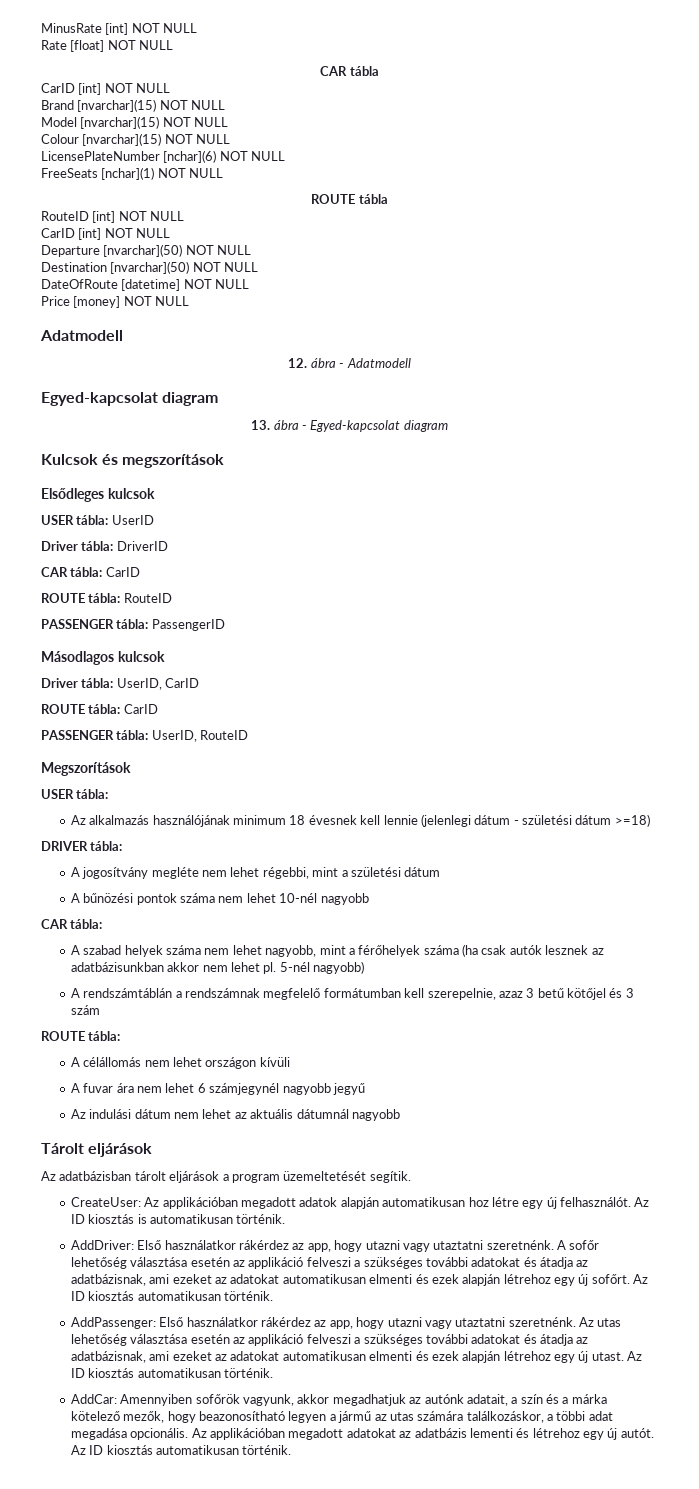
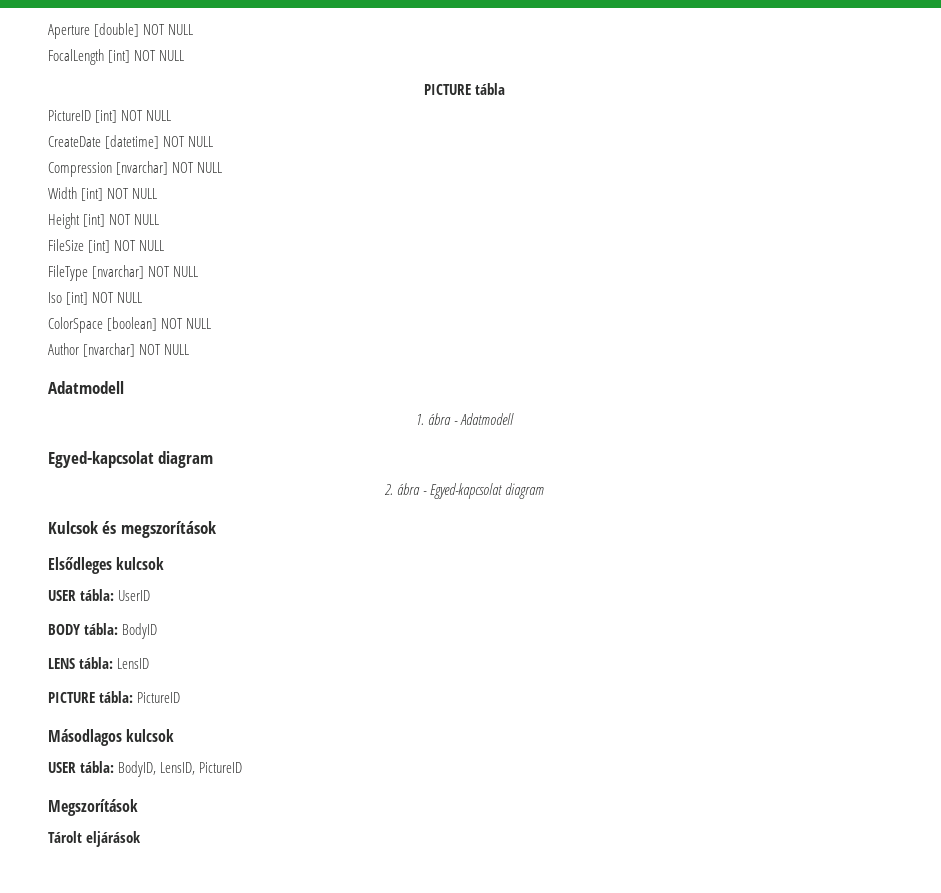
[41,23,198,35] [41,40,174,52] [320,66,379,76] [41,83,171,95] [41,99,226,112] [41,116,229,129] [41,133,231,146] [41,150,286,163] [41,167,224,180] [311,194,388,204] [41,211,185,223] [41,228,171,240] [41,244,252,257] [41,261,259,274] [41,279,250,291] [41,296,121,308] MinusRate [int] NOT NULL // Rate [float] NOT NULL // CAR tábla // CarID [int] NOT NULL // Brand [nvarchar](15) NOT NULL // Model [nvarchar](15) NOT NULL // Colour [nvarchar](15) NOT NULL // LicensePlateNumber [nchar](6) NOT NULL // FreeSeats [nchar](1) NOT NULL // ROUTE tábla // RouteID [int] NOT NULL // CarID [int] NOT NULL // Departure [nvarchar](50) NOT NULL // Destination [nvarchar](50) NOT NULL // DateOfRoute [datetime] NOT NULL // Price [money] -> [48,23,194,39] [48,49,185,65] [423,83,506,95] [48,110,172,123] [48,135,214,149] [48,161,223,177] [48,187,158,201] [48,213,160,229] [48,239,165,253] [48,265,199,281] [48,292,143,305] [48,317,212,333] [48,343,136,357] Aperture [double] NOT NULL // FocalLength [int] NOT NULL // PICTURE tábla // PictureID [int] NOT NULL // CreateDate [datetime] NOT NULL // Compression [nvarchar] NOT NULL // Width [int] NOT NULL // Height [int] NOT NULL // FileSize [int] NOT NULL // FileType [nvarchar] NOT NULL // Iso [int] NOT NULL // ColorSpace [boolean] NOT NULL // Author [nvarchar]
[288,358,308,368] 12. -> [415,414,424,425] 1.
[251,420,271,430] 13. -> [383,484,393,495] 2.
[41,541,168,551] [41,567,140,577] [41,593,172,603] [41,619,225,631] [41,651,165,665] [41,678,200,690] [41,704,158,714] [41,730,249,742] [41,762,131,776] [41,789,109,799] [70,814,650,827] [41,841,123,851] [70,867,441,879] [70,893,369,905] [41,919,103,929] [70,944,604,957] [70,961,365,974] [70,988,634,1000] [70,1005,100,1015] [41,1031,121,1041] [70,1057,290,1069] [70,1083,365,1095] [70,1109,400,1121] [41,1143,153,1157] [41,1171,411,1183] [70,1197,650,1209] [70,1214,286,1224] [70,1240,600,1252] [70,1257,589,1269] [70,1274,649,1286] [70,1291,274,1301] [70,1317,622,1329] [70,1334,589,1346] [70,1351,643,1363] [70,1368,274,1378] [70,1394,607,1406] [70,1411,613,1423] [70,1428,654,1440] [70,1445,292,1455] Driver tábla: DriverID // CAR tábla: CarID // ROUTE tábla: RouteID // PASSENGER tábla: PassengerID // Másodlagos kulcsok // Driver tábla: UserID, CarID // ROUTE tábla: CarID // PASSENGER tábla: UserID, RouteID // Megszorítások // USER tábla: // Az alkalmazás használójának minimum 18 évesnek kell lennie (jelenlegi dátum - születési dátum >=18) // DRIVER tábla: // A jogosítvány megléte nem lehet régebbi, mint a születési dátum // A bűnözési pontok száma nem lehet 10-nél nagyobb // CAR tábla: // A szabad helyek száma nem lehet nagyobb, mint a férőhelyek száma (ha csak autók lesznek az adatbázisunkban akkor nem lehet pl. 5-nél nagyobb) // A rendszámtáblán a rendszámnak megfelelő formátumban kell szerepelnie, azaz 3 betű kötőjel és 3 szám // ROUTE tábla: // A célállomás nem lehet országon kívüli // A fuvar ára nem lehet 6 számjegynél nagyobb jegyű // Az indulási dátum nem lehet az aktuális dátumnál nagyobb // Tárolt eljárások // Az adatbázisban tárolt eljárások a program üzemeltetését segítik. // CreateUser: Az applikációban megadott adatok alapján automatikusan hoz létre egy új felhasználót. Az ID kiosztás is automatikusan történik. // AddDriver: Első használatkor rákérdez az app, hogy utazni vagy utaztatni szeretnénk. A sofőr lehetőség választása esetén az applikáció felveszi a szükséges további adatokat és átadja az adatbázisnak, ami ezeket az adatokat automatikusan elmenti és ezek alapján létrehoz egy új sofőrt. Az ID kiosztás automatikusan történik. // AddPassenger: Első használatkor rákérdez az app, hogy utazni vagy utaztatni szeretnénk. Az utas lehetőség választása esetén az applikáció felveszi a szükséges további adatokat és átadja az adatbázisnak, ami ezeket az adatokat automatikusan elmenti és ezek alapján létrehoz egy új utast. Az ID kiosztás automatikusan történik. // AddCar: Amennyiben sofőrök vagyunk, akkor megadhatjuk az autónk adatait, a szín és a márka kötelező mezők, hogy beazonosítható legyen a jármű az utas számára találkozáskor, a többi adat megadása opcionális. Az applikációban megadott adatokat az adatbázis lementi és létrehoz egy új autót. Az ID kiosztás automatikusan történik. -> [48,623,158,639] [48,657,150,669] [48,691,181,703] [48,729,175,746] [48,761,243,777] [48,799,138,816] [48,831,142,847] BODY tábla: BodyID // LENS tábla: LensID // PICTURE tábla: PictureID // Másodlagos kulcsok // USER tábla: BodyID, LensID, PictureID // Megszorítások // Tárolt eljárások

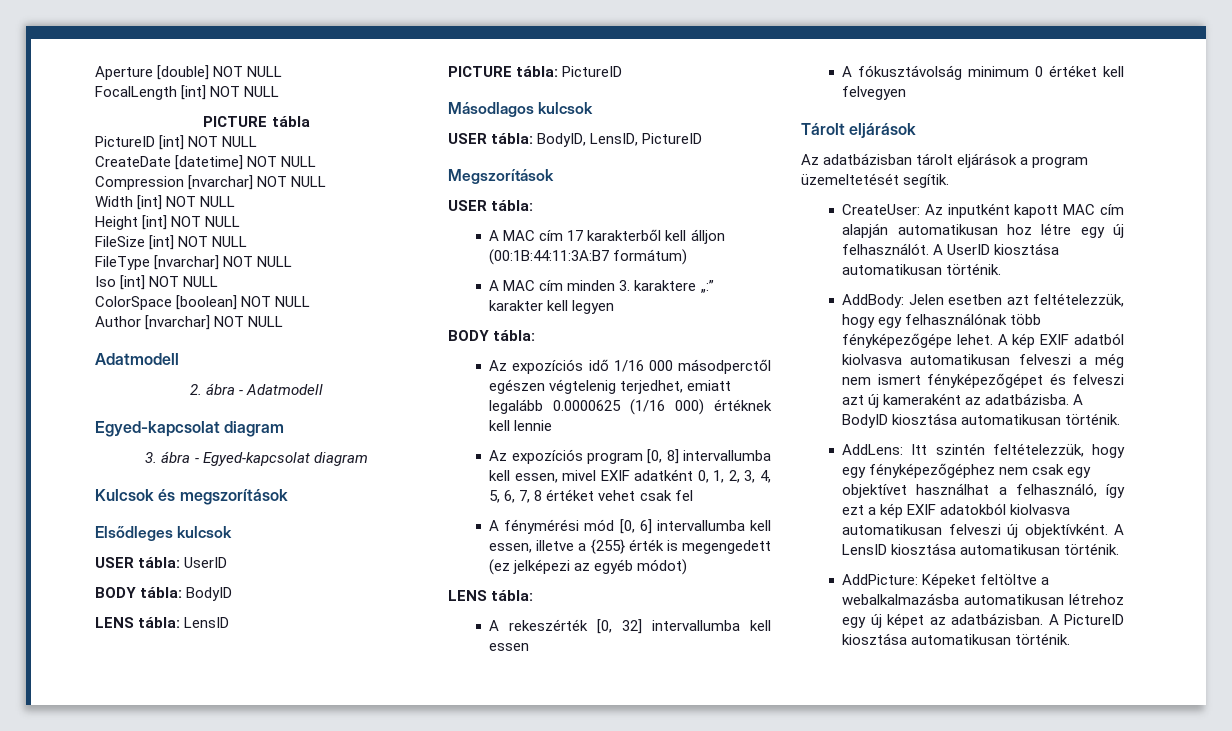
[415,414,424,425] 1. -> [189,384,202,395] 2.
[383,484,393,495] 2. -> [145,452,158,463] 3.
[48,831,142,847] Tárolt eljárások -> [448,200,534,211] [489,229,725,244] [489,249,688,265] [489,280,714,293] [489,300,615,314] [448,330,536,341] [489,359,771,374] [489,379,732,394] [489,399,772,415] [489,420,553,431] [489,449,771,464] [489,469,771,483] [489,489,693,503] [489,519,771,534] [489,539,771,554] [489,559,688,575] [448,590,534,601] [489,619,771,634] [489,643,530,651] [842,65,1124,80] [842,86,907,100] [801,123,917,138] [801,153,1089,168] [801,173,950,188] [842,203,1124,218] [842,223,1124,238] [842,243,1060,255] [842,263,1002,275] [842,293,1124,308] [842,313,1042,328] [842,333,1124,348] [842,353,1124,368] [842,373,1124,388] [842,393,1084,408] [842,413,1121,428] [842,443,1125,458] [842,463,1092,478] [842,483,1125,498] [842,503,1071,518] [842,523,1124,538] [842,543,1120,555] [842,573,1050,588] [842,593,1124,605] [842,613,1124,628] [842,633,1071,645] USER tábla: // A MAC cím 17 karakterből kell álljon (00:1B:44:11:3A:B7 formátum) // A MAC cím minden 3. karaktere „:” karakter kell legyen // BODY tábla: // Az expozíciós idő 1/16 000 másodperctől egészen végtelenig terjedhet, emiatt legalább 0.0000625 (1/16 000) értéknek kell lennie // Az expozíciós program [0, 8] intervallumba kell essen, mivel EXIF adatként 0, 1, 2, 3, 4, 5, 6, 7, 8 értéket vehet csak fel // A fénymérési mód [0, 6] intervallumba kell essen, illetve a {255} érték is megengedett (ez jelképezi az egyéb módot) // LENS tábla: // A rekeszérték [0, 32] intervallumba kell essen // A fókusztávolság minimum 0 értéket kell felvegyen // Tárolt eljárások // Az adatbázisban tárolt eljárások a program üzemeltetését segítik. // CreateUser: Az inputként kapott MAC cím alapján automatikusan hoz létre egy új felhasználót. A UserID kiosztása automatikusan történik. // AddBody: Jelen esetben azt feltételezzük, hogy egy felhasználónak több fényképezőgépe lehet. A kép EXIF adatból kiolvasva automatikusan felveszi a még nem ismert fényképezőgépet és felveszi azt új kameraként az adatbázisba. A BodyID kiosztása automatikusan történik. // AddLens: Itt szintén feltételezzük, hogy egy fényképezőgéphez nem csak egy objektívet használhat a felhasználó, így ezt a kép EXIF adatokból kiolvasva automatikusan felveszi új objektívként. A LensID kiosztása automatikusan történik. // AddPicture: Képeket feltöltve a webalkalmazásba automatikusan létrehoz egy új képet az adatbázisban. A PictureID kiosztása automatikusan történik.

